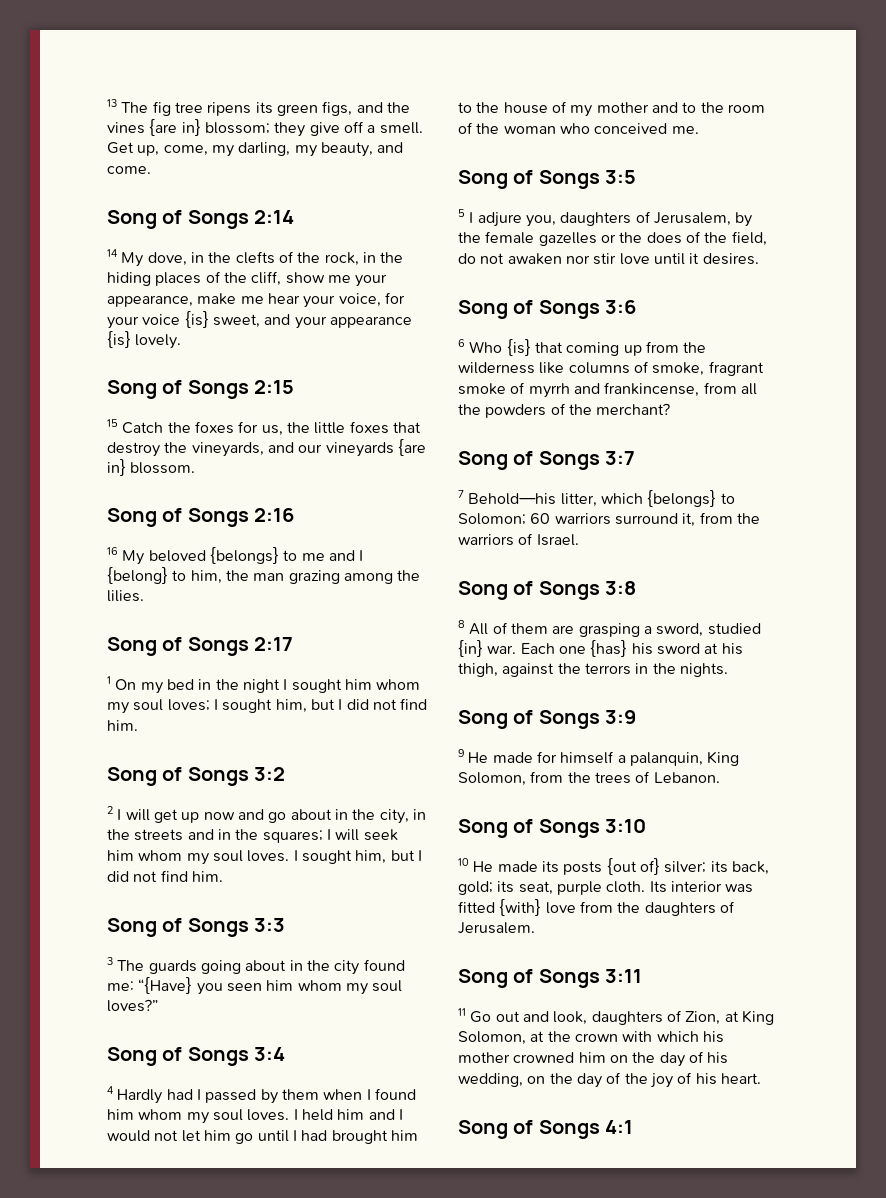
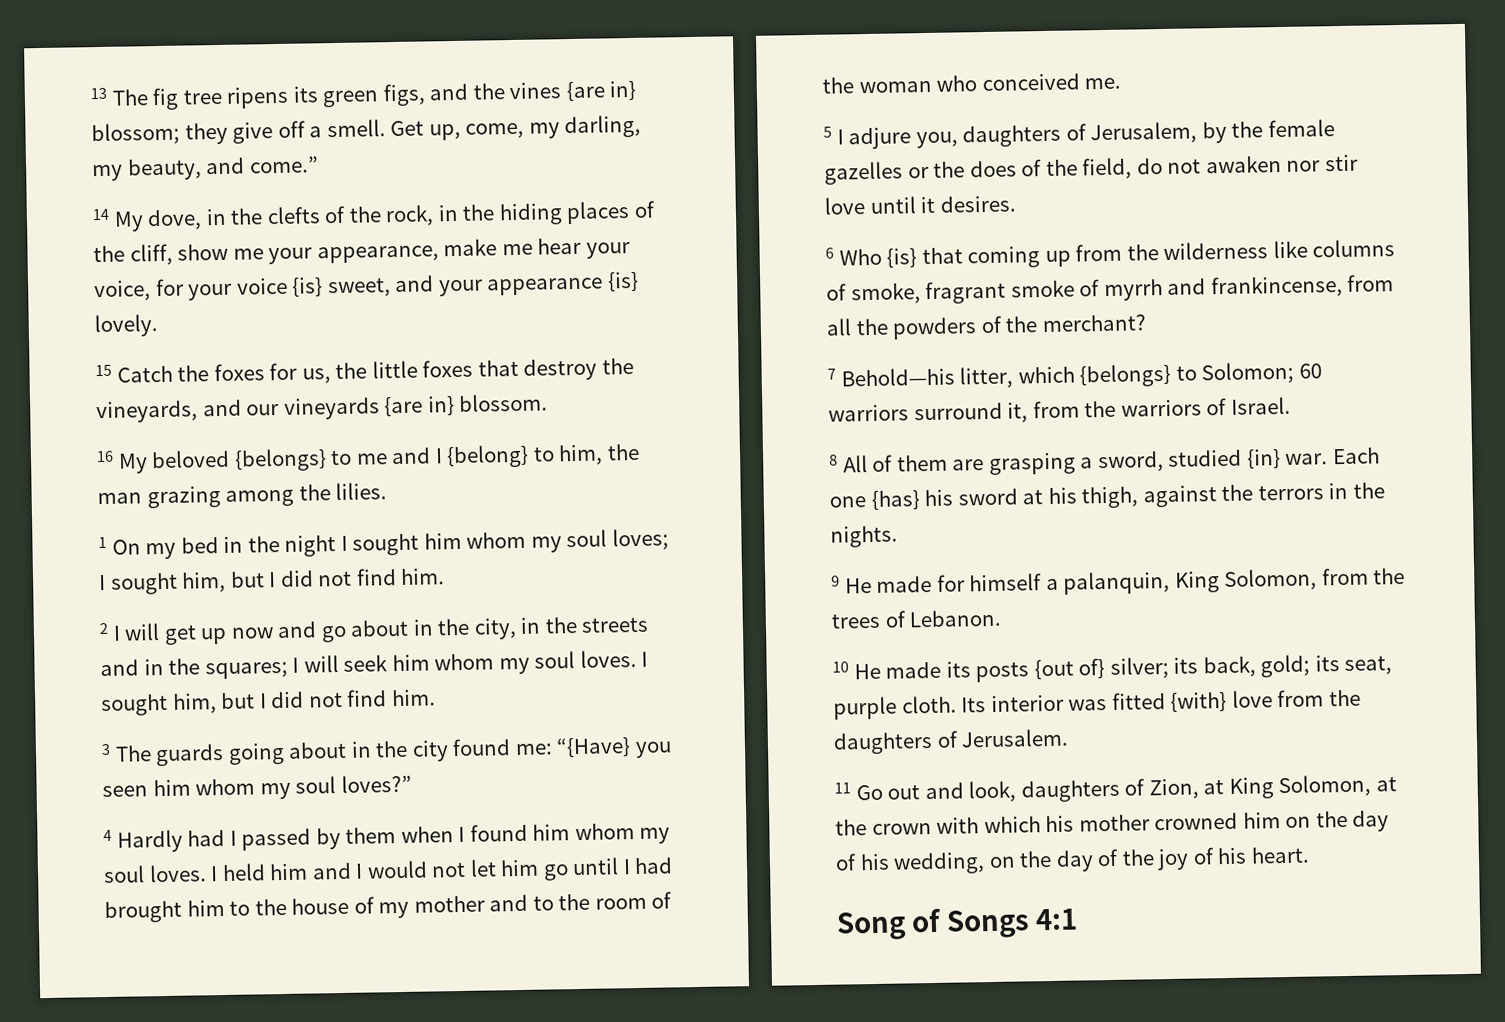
[107,166,151,174] [107,210,295,229] come. // Song of Songs 2:14 -> [248,156,319,174] come.”
[107,380,295,399] // Song of Songs 2:15 -> (158, 326) none
[107,508,295,527] // Song of Songs 2:16 -> (549, 402) none
[107,637,294,656] // Song of Songs 2:17 -> (388, 491) none
[107,767,286,786] // Song of Songs 3:2 -> (446, 576) none
[107,918,286,937] // Song of Songs 3:3 -> (436, 698) none
[107,1047,286,1066] // Song of Songs 3:4 -> (412, 784) none
[458,170,637,189] // Song of Songs 3:5 -> (1122, 83) none
[458,300,637,319] // Song of Songs 3:6 -> (1016, 204) none
[458,451,636,470] // Song of Songs 3:7 -> (1146, 323) none
[458,581,637,600] // Song of Songs 3:8 -> (1291, 405) none
[458,710,637,729] // Song of Songs 3:9 -> (898, 536) none
[458,819,647,838] // Song of Songs 3:10 -> (1002, 618) none
[458,969,643,988] // Song of Songs 3:11 -> (1070, 738) none

